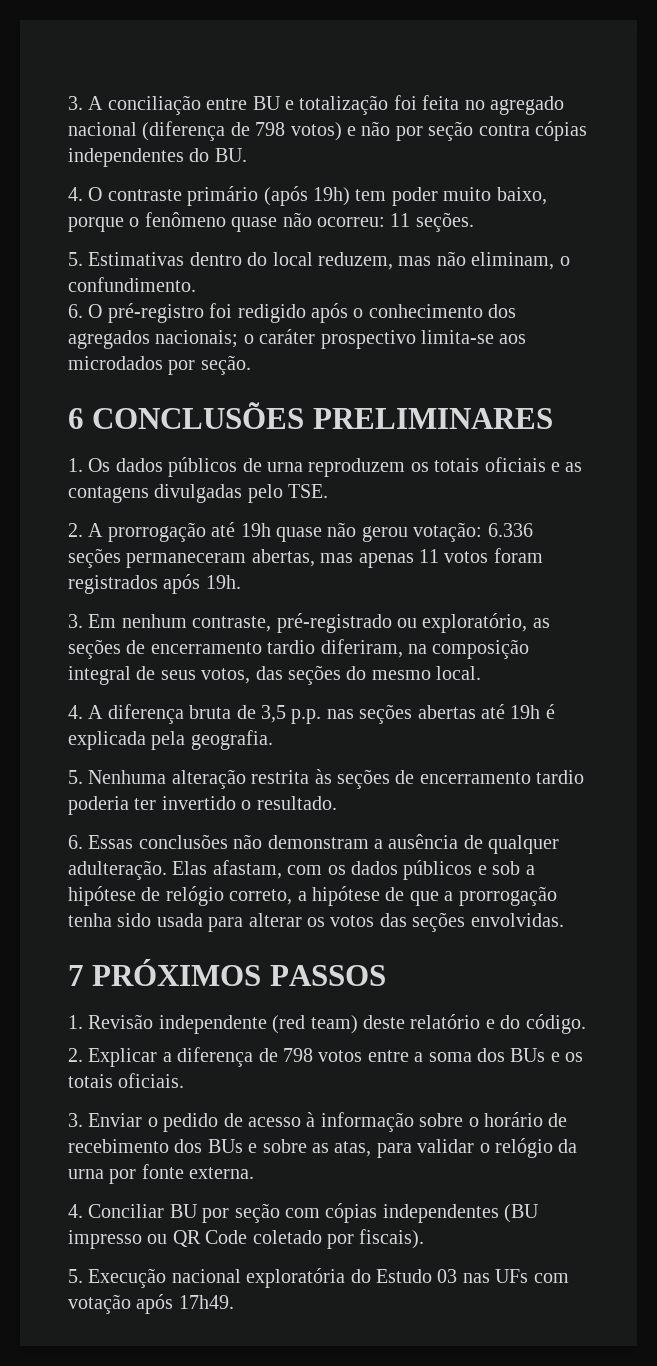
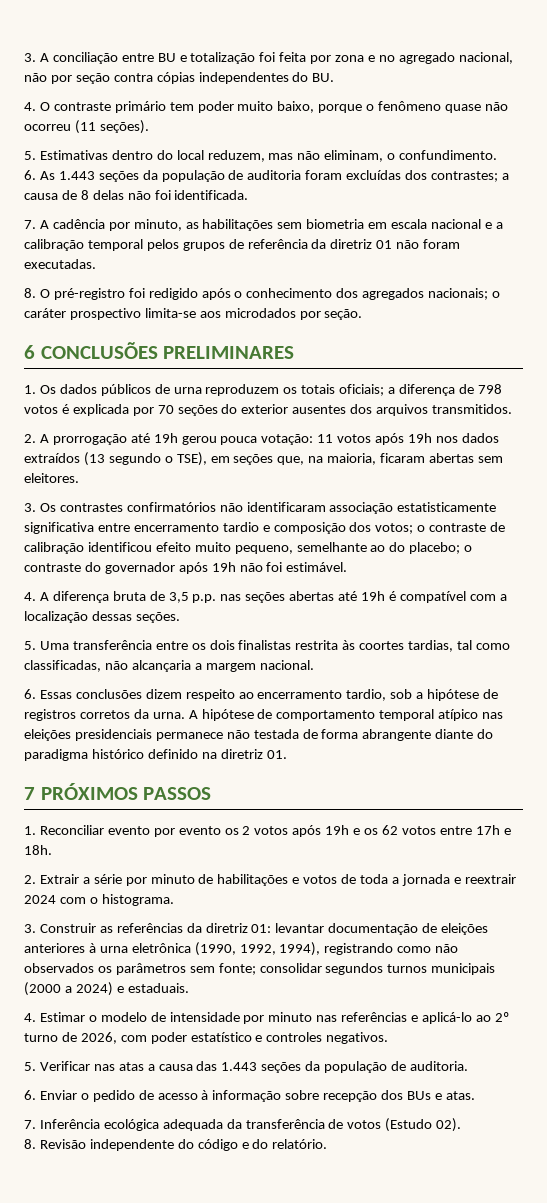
[464,96,564,115] [68,121,356,141] no agregado nacional (diferença de 798 votos) e -> [310,52,513,64] por zona e no agregado nacional,
[263,186,350,206] (após 19h) -> (166, 107) none
[317,212,474,232] ocorreu: 11 seções. -> [24,120,149,134] ocorreu (11 seções).
(83, 311) none -> [39,170,509,182] [24,190,249,200] [24,219,503,231] [24,239,461,251] [24,259,96,269] [24,288,36,298] As 1.443 seções da população de auditoria foram excluídas dos contrastes; a causa de 8 delas não foi identificada. // 7. A cadência por minuto, as habilitações sem biometria em escala nacional e a calibração temporal pelos grupos de referência da diretriz 01 não foram executadas. // 8.
[484,457,583,472] [68,484,329,503] oficiais e as contagens divulgadas pelo TSE. -> [339,384,502,396] [24,404,513,416] oficiais; a diferença de 798 votos é explicada por 70 seções do exterior ausentes dos arquivos transmitidos.
[276,522,533,542] [68,548,543,568] [68,574,241,594] [68,613,550,633] [68,639,530,659] [68,665,482,685] quase não gerou votação: 6.336 seções permaneceram abertas, mas apenas 11 votos foram registrados após 19h. // 3. Em nenhum contraste, pré-registrado ou exploratório, as seções de encerramento tardio diferiram, na composição integral de seus votos, das seções do mesmo local. -> [181,433,499,445] [24,452,503,466] [24,473,79,483] [24,502,497,514] [24,522,506,534] [24,542,473,554] [24,562,348,574] gerou pouca votação: 11 votos após 19h nos dados extraídos (13 segundo o TSE), em seções que, na maioria, ficaram abertas sem eleitores. // 3. Os contrastes confirmatórios não identificaram associação estatisticamente significativa entre encerramento tardio e composição dos votos; o contraste de calibração identificou efeito muito pequeno, semelhante ao do placebo; o contraste do governador após 19h não foi estimável.
[68,730,273,750] [68,769,585,789] [68,796,337,815] [68,834,560,854] [68,860,535,880] [68,886,557,906] [68,912,564,932] [68,959,386,986] [68,1014,586,1034] [68,1047,584,1067] [68,1073,185,1088] [68,1113,83,1127] explicada pela geografia. // 5. Nenhuma alteração restrita às seções de encerramento tardio poderia ter invertido o resultado. // 6. Essas conclusões não demonstram a ausência de qualquer adulteração. Elas afastam, com os dados públicos e sob a hipótese de relógio correto, a hipótese de que a prorrogação tenha sido usada para alterar os votos das seções envolvidas. // 7 PRÓXIMOS PASSOS // 1. Revisão independente (red team) deste relatório e do código. // 2. Explicar a diferença de 798 votos entre a soma dos BUs e os totais oficiais. // 3. -> [399,591,507,603] [24,611,180,623] [24,640,510,652] [24,660,314,672] [24,689,499,701] [24,709,504,721] [24,729,494,741] [24,749,287,761] [24,783,212,800] [24,825,511,837] [24,845,52,855] [24,874,516,886] [24,894,174,906] [24,923,489,935] [24,942,459,956] [24,963,496,975] [24,982,189,996] [24,1012,509,1024] [24,1032,389,1044] [24,1061,468,1073] [24,1090,36,1100] compatível com a localização dessas seções. // 5. Uma transferência entre os dois finalistas restrita às coortes tardias, tal como classificadas, não alcançaria a margem nacional. // 6. Essas conclusões dizem respeito ao encerramento tardio, sob a hipótese de registros corretos da urna. A hipótese de comportamento temporal atípico nas eleições presidenciais permanece não testada de forma abrangente diante do paradigma histórico definido na diretriz 01. // 7 PRÓXIMOS PASSOS // 1. Reconciliar evento por evento os 2 votos após 19h e os 62 votos entre 17h e 18h. // 2. Extrair a série por minuto de habilitações e votos de toda a jornada e reextrair 2024 com o histograma. // 3. Construir as referências da diretriz 01: levantar documentação de eleições anteriores à urna eletrônica (1990, 1992, 1994), registrando como não observados os parâmetros sem fonte; consolidar segundos turnos municipais (2000 a 2024) e estaduais. // 4. Estimar o modelo de intensidade por minuto nas referências e aplicá-lo ao 2º turno de 2026, com poder estatístico e controles negativos. // 5. Verificar nas atas a causa das 1.443 seções da população de auditoria. // 6.
[468,1112,568,1127] [68,1138,578,1158] [68,1164,255,1184] [68,1203,540,1223] [68,1229,425,1249] [68,1268,569,1288] [68,1294,234,1314] o horário de recebimento dos BUs e sobre as atas, para validar o relógio da urna por fonte externa. // 4. Conciliar BU por seção com cópias independentes (BU impresso ou QR Code coletado por fiscais). // 5. Execução nacional exploratória do Estudo 03 nas UFs com votação após 17h49. -> [323,1090,475,1102] [24,1118,462,1132] [24,1139,328,1151] recepção dos BUs e atas. // 7. Inferência ecológica adequada da transferência de votos (Estudo 02). // 8. Revisão independente do código e do relatório.

